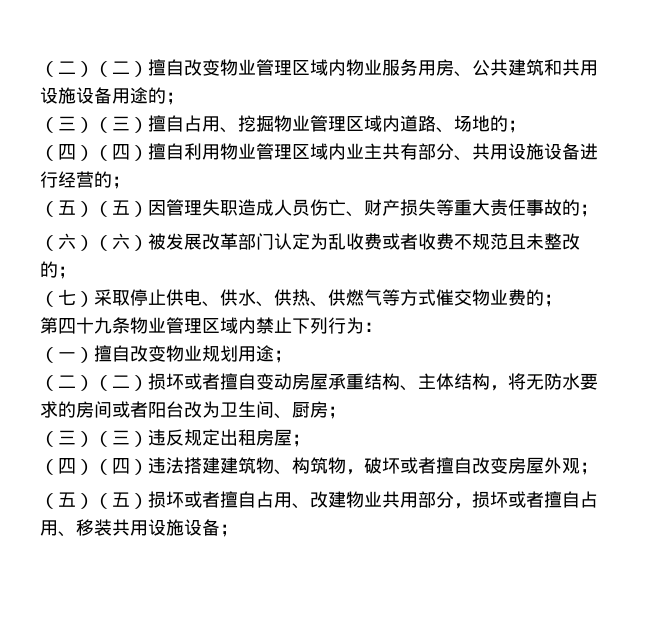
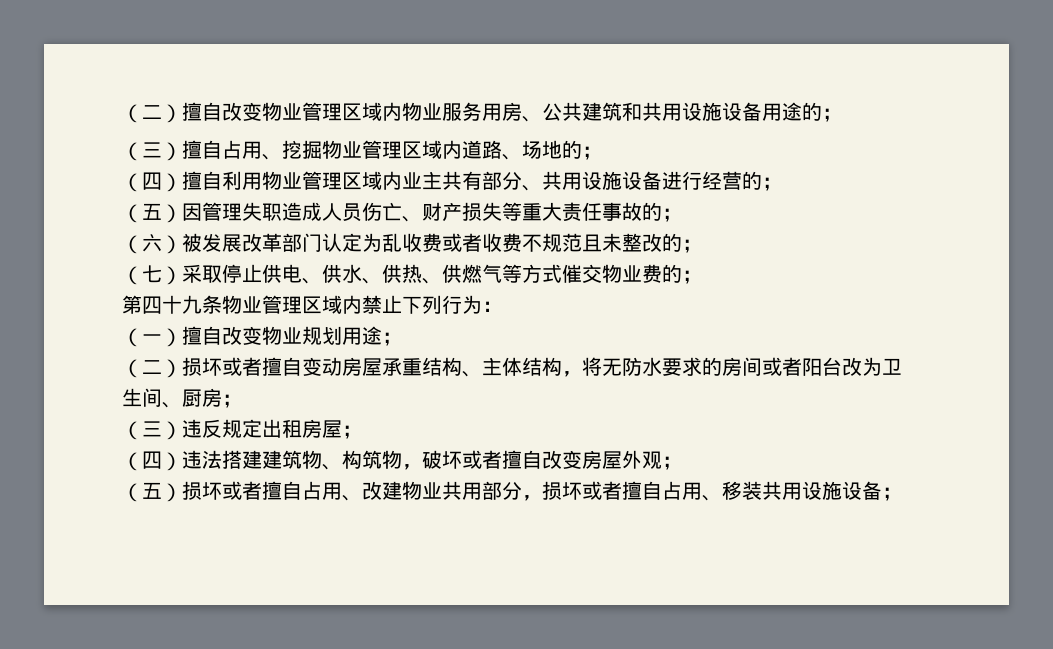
[40,61,148,77] （二）（二） -> [122,104,182,123] （二）
[94,116,148,133] （三） -> (182, 151) none
[94,144,148,161] （四） -> (182, 182) none
[94,200,148,217] （五） -> (182, 213) none
[94,233,148,251] （六） -> (182, 244) none
[94,375,148,391] （二） -> (182, 368) none
[94,430,148,447] （三） -> (182, 430) none
[94,458,148,475] （四） -> (182, 461) none
[94,492,148,509] （五） -> (182, 492) none

